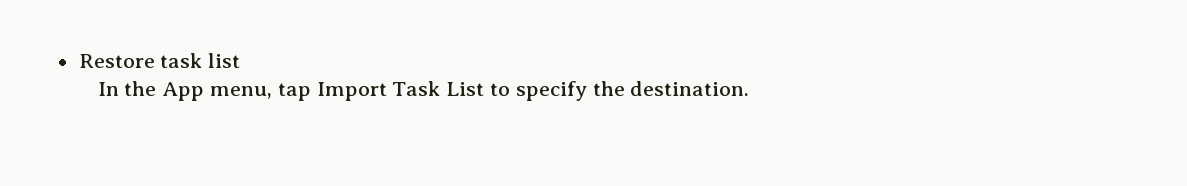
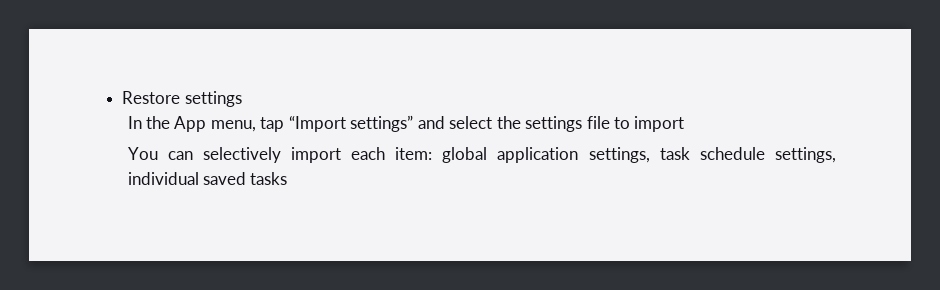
[160,53,241,68] task list -> [184,91,242,107] settings
[316,81,750,101] Import Task List to specify the destination. -> [288,115,685,132] [127,147,836,163] [127,172,288,185] “Import settings” and select the settings file to import // You can selectively import each item: global application settings, task schedule settings, individual saved tasks

